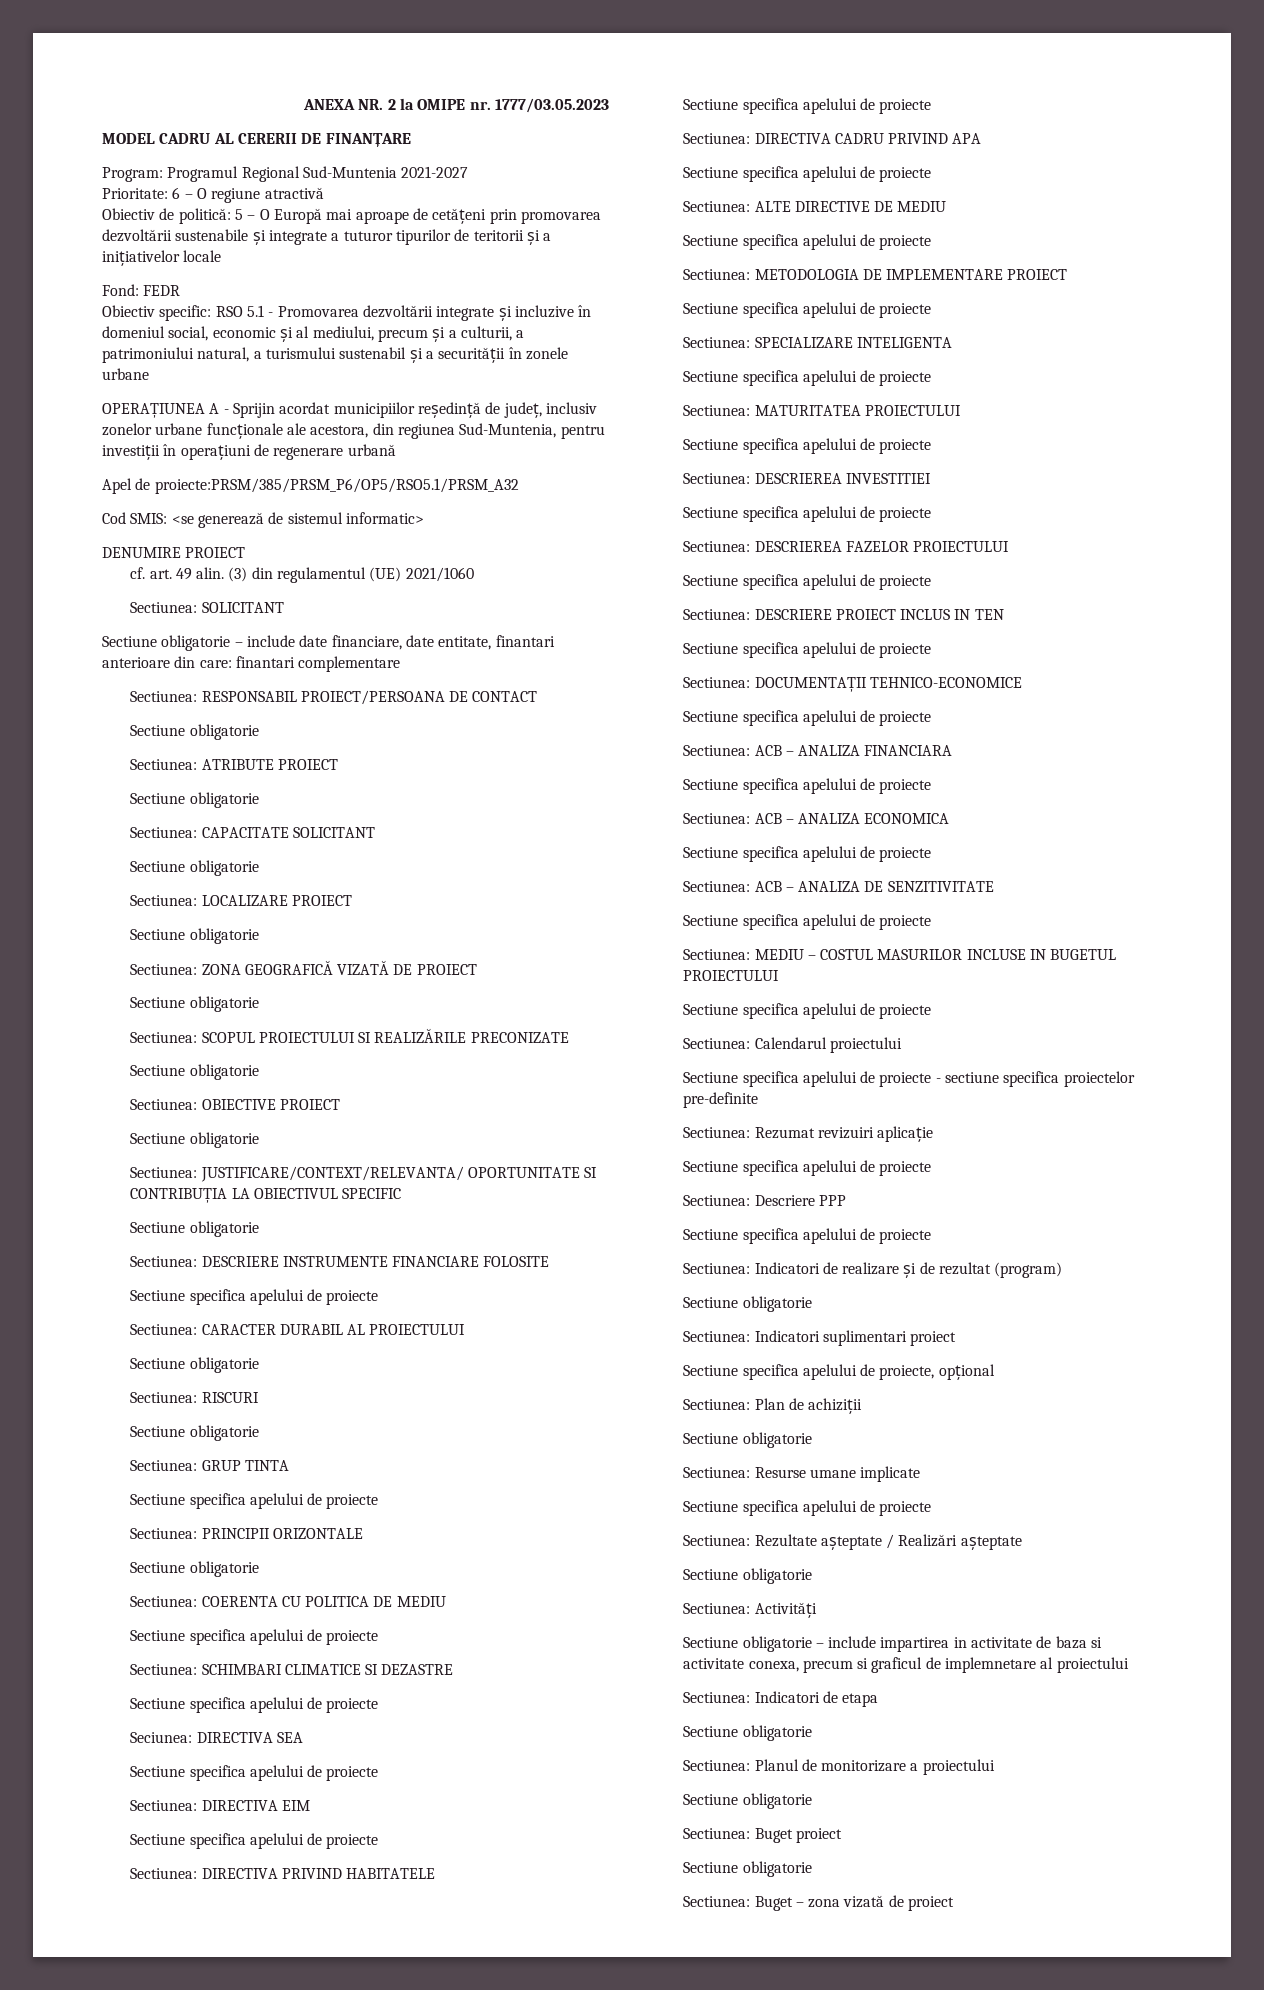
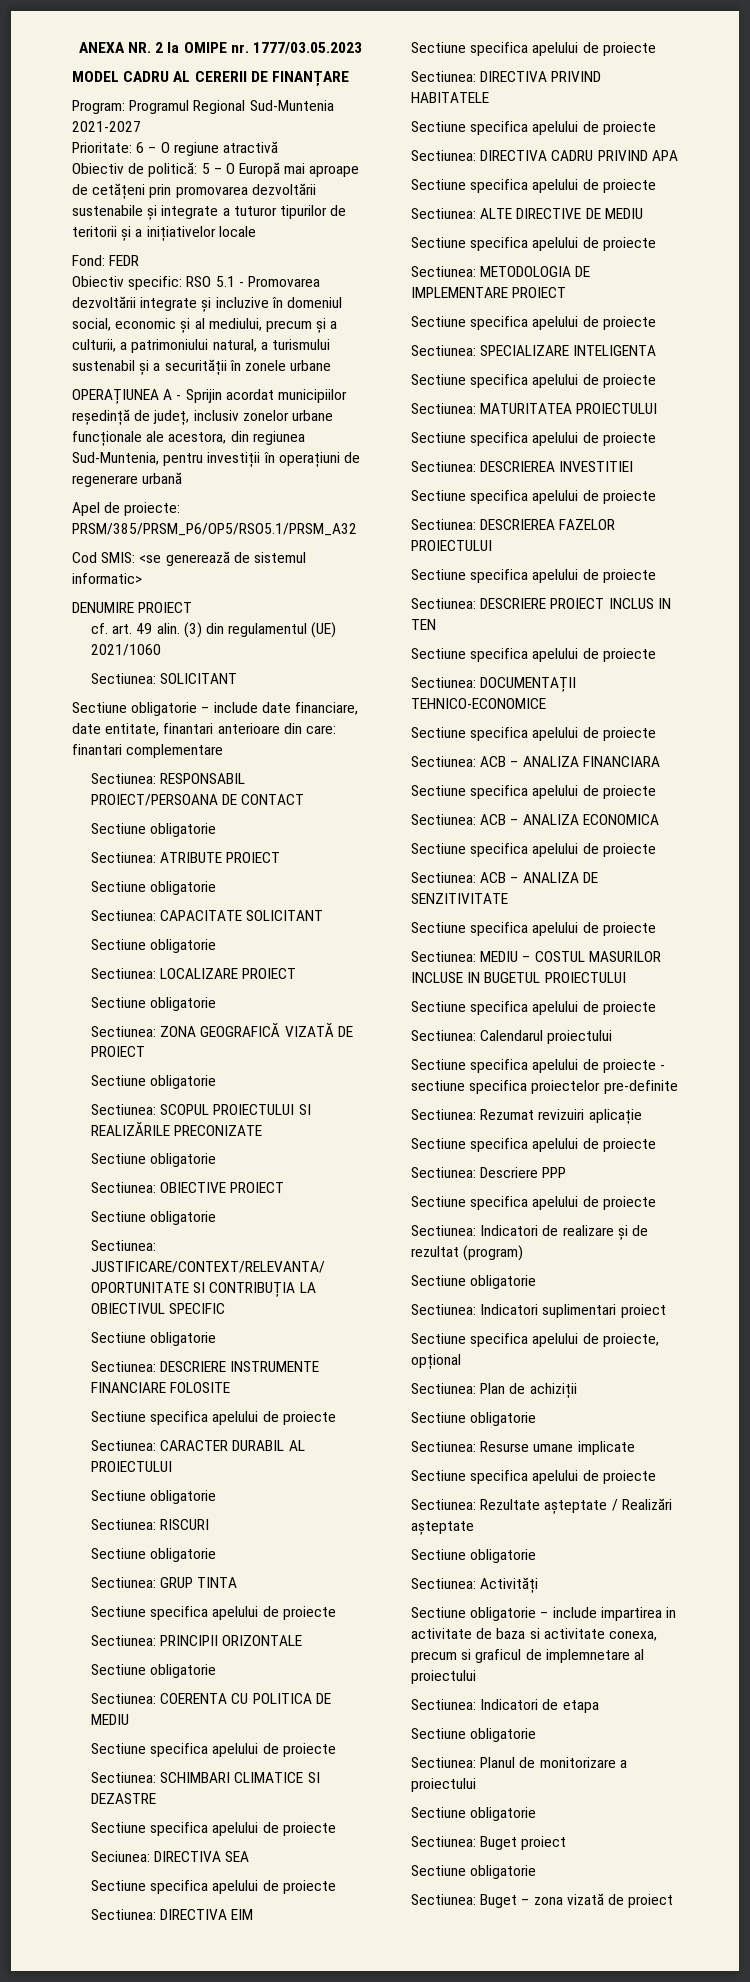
[154,478,519,494] proiecte:PRSM/385/PRSM_P6/OP5/RSO5.1/PRSM_A32 -> [124,502,181,516] [72,523,357,536] proiecte: PRSM/385/PRSM_P6/OP5/RSO5.1/PRSM_A32

